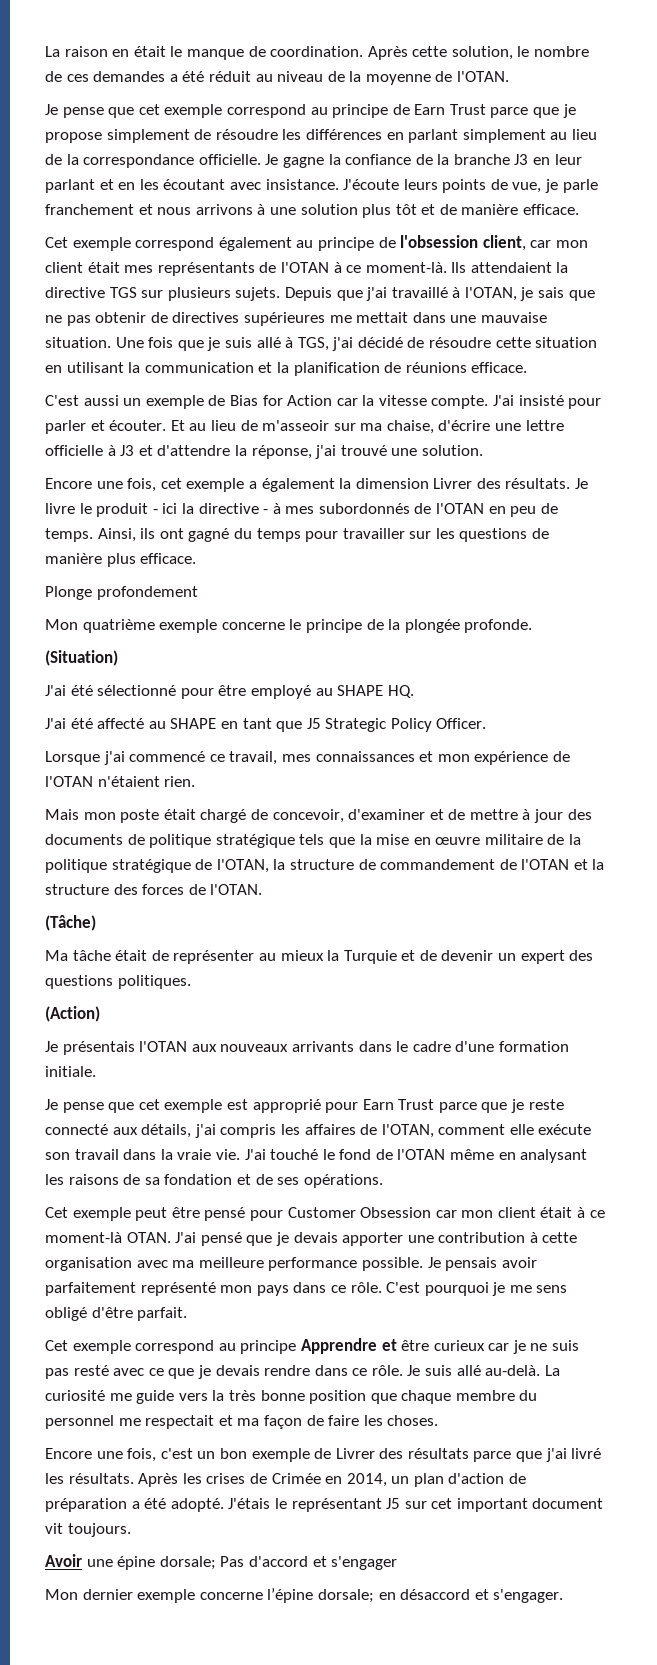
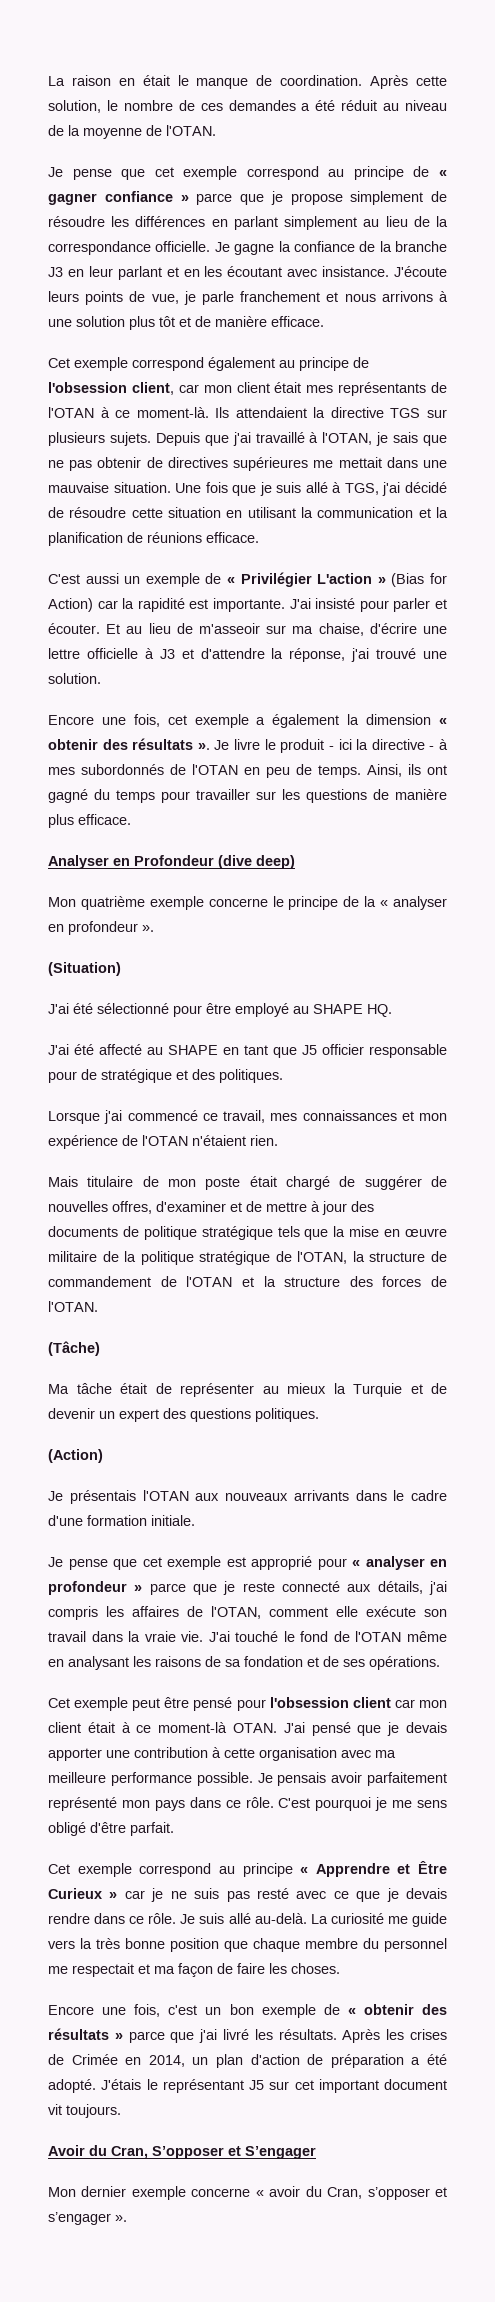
[414,104,486,115] Earn Trust -> [438,170,447,177] [48,191,189,205] « gagner confiance »
[229,395,489,409] Bias for Action car la vitesse compte. -> [226,572,448,587] [48,598,285,612] « Privilégier L'action » (Bias for Action) car la rapidité est importante.
[433,478,571,489] Livrer des résultats. -> [439,718,448,725] [48,738,210,750] « obtenir des résultats ».
[45,586,198,600] Plonge profondement -> [48,855,295,869] Analyser en Profondeur (dive deep)
[404,619,533,633] plongée profonde. -> [380,896,448,910] [48,921,154,935] « analyser en profondeur ».
[325,718,487,732] Strategic Policy Officer. -> [322,1044,447,1058] [48,1069,283,1083] officier responsable pour de stratégique et des politiques.
(79, 814) none -> [87,1176,159,1187] titulaire de
[272,809,344,823] concevoir, -> [364,1176,447,1190] [48,1201,152,1214] suggérer de nouvelles offres,
[362,1099,435,1110] Earn Trust -> [352,1556,447,1570] [48,1581,143,1595] « analyser en profondeur »
[287,1207,432,1218] Customer Obsession -> [269,1697,391,1708] l'obsession client
(297, 1347) none -> [300,1867,309,1874] «
[401,1340,485,1351] être curieux -> [418,1861,447,1874] [48,1888,118,1899] Être Curieux »
[335,1448,469,1459] Livrer des résultats -> [347,2004,448,2015] [48,2028,123,2040] « obtenir des résultats »
[86,1556,398,1570] [45,1588,564,1603] une épine dorsale; Pas d'accord et s'engager // Mon dernier exemple concerne l’épine dorsale; en désaccord et s'engager. -> [89,2145,316,2159] [48,2186,448,2200] [48,2212,127,2225] du Cran, S’opposer et S’engager // Mon dernier exemple concerne « avoir du Cran, s’opposer et s’engager ».

